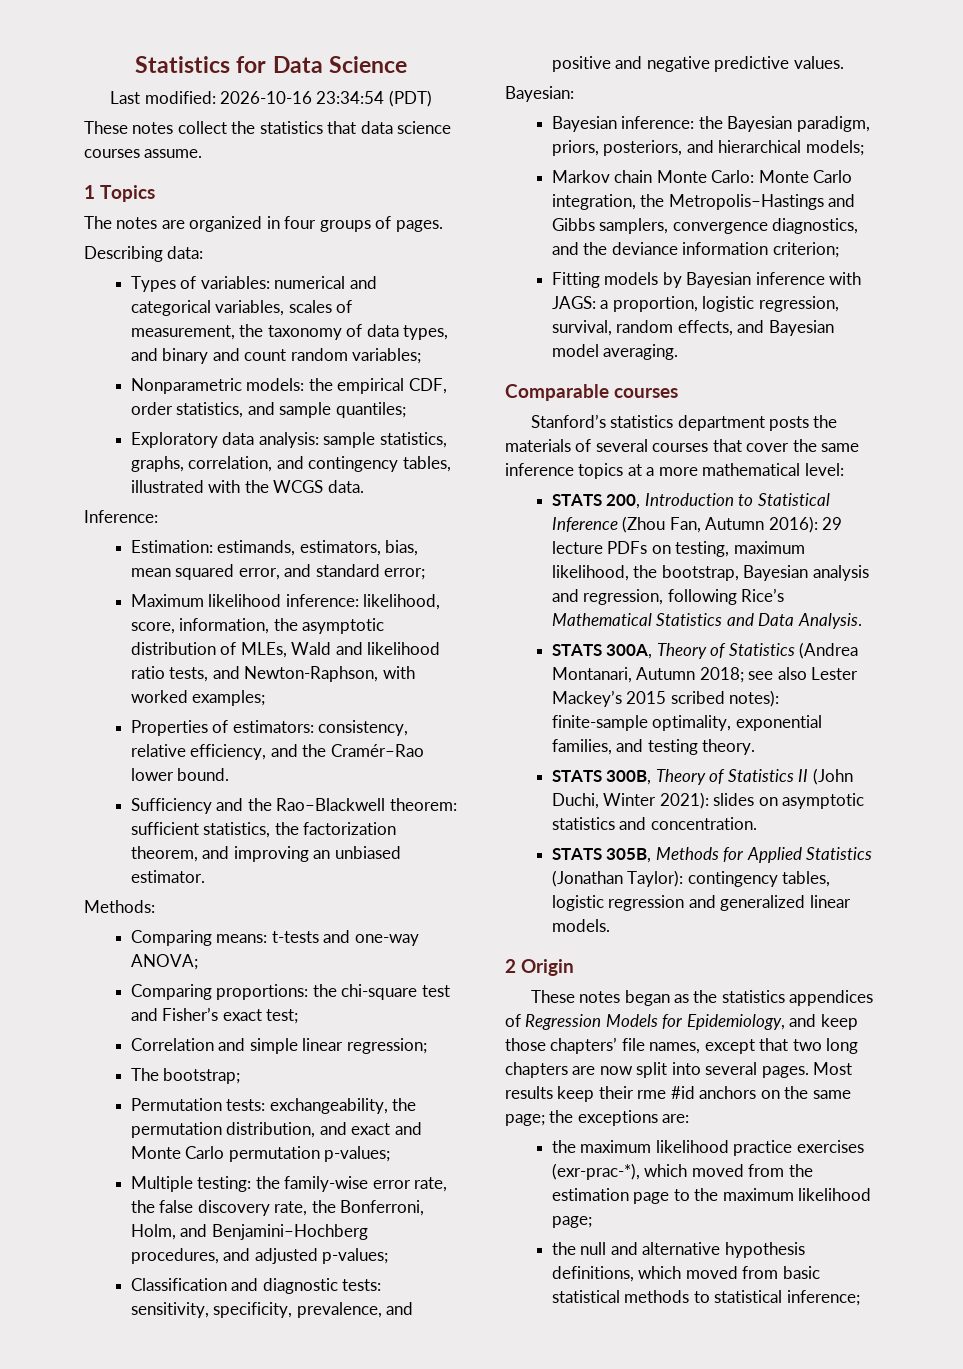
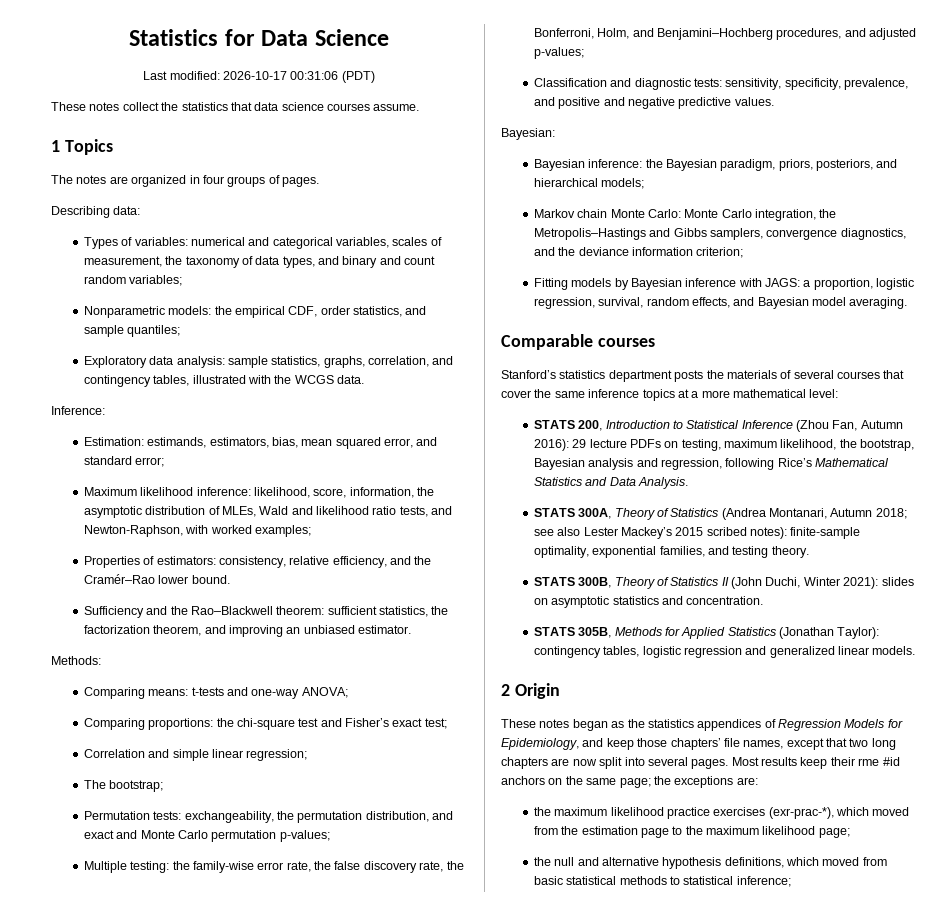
[220,91,385,104] 2026-10-16 23:34:54 -> [223,71,339,80] 2026-10-17 00:31:06

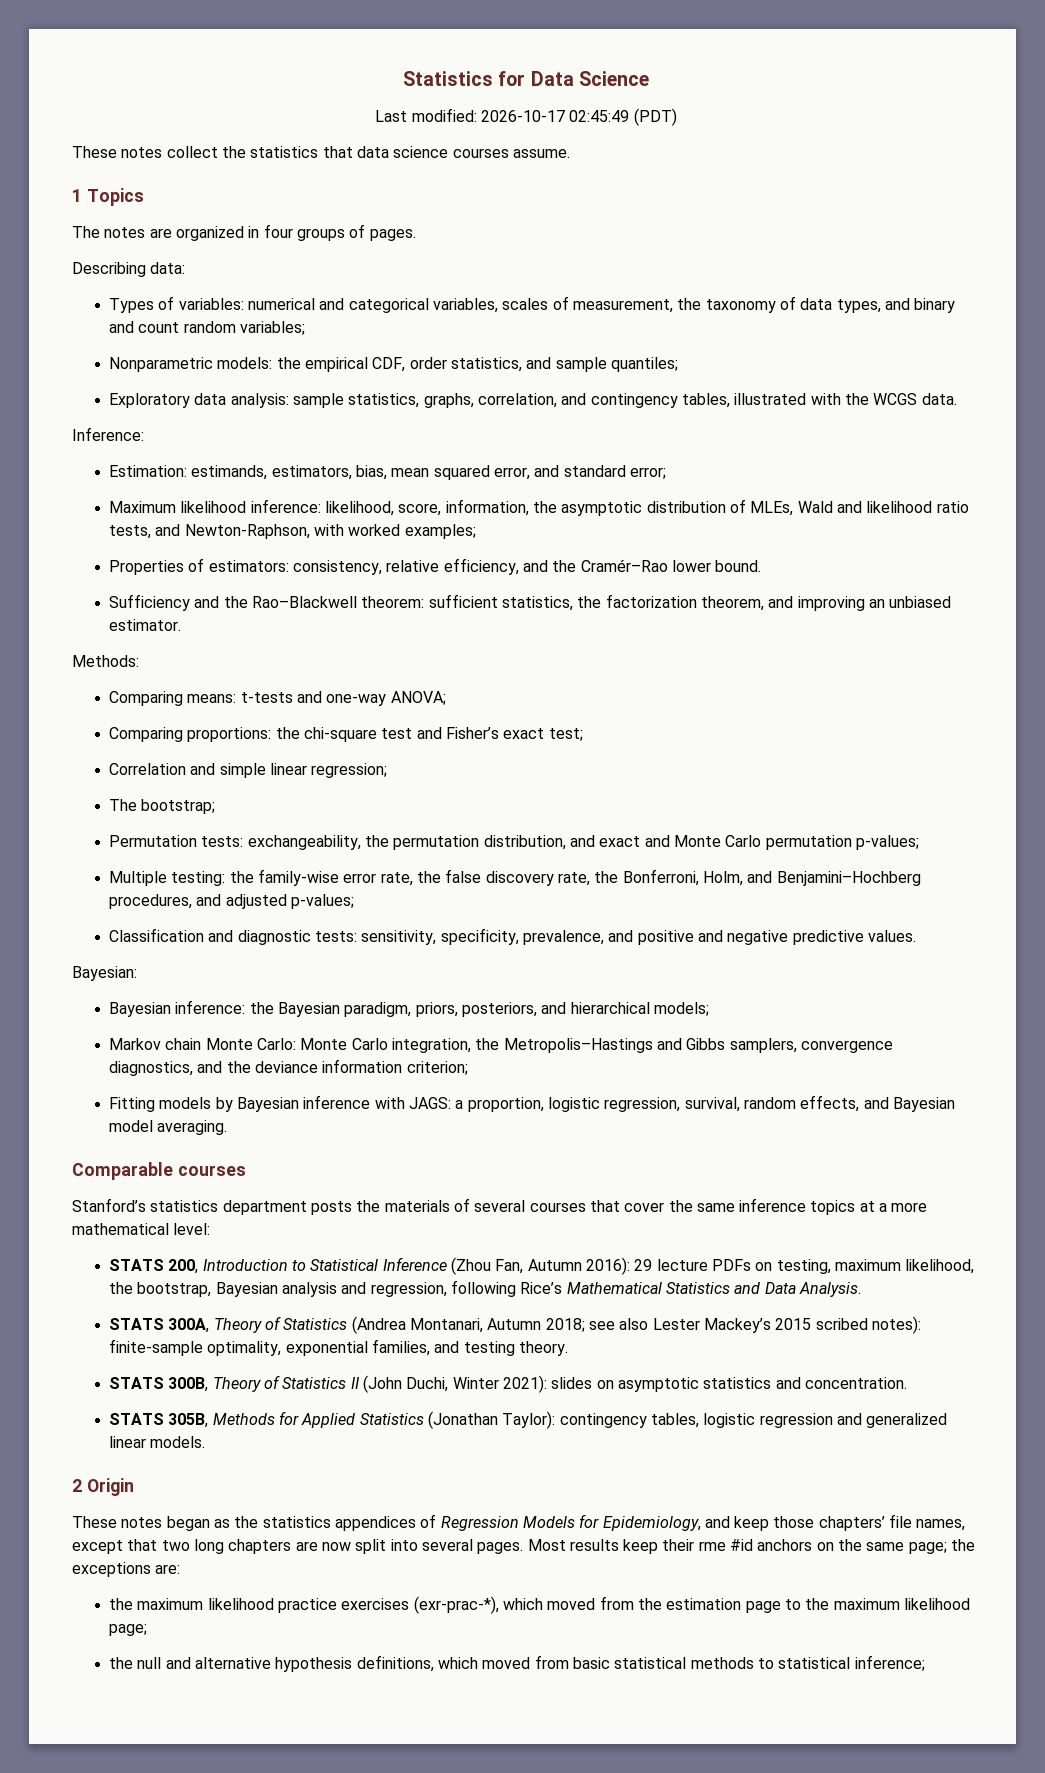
[290,71,339,80] 00:31:06 -> [569,110,630,122] 02:45:49

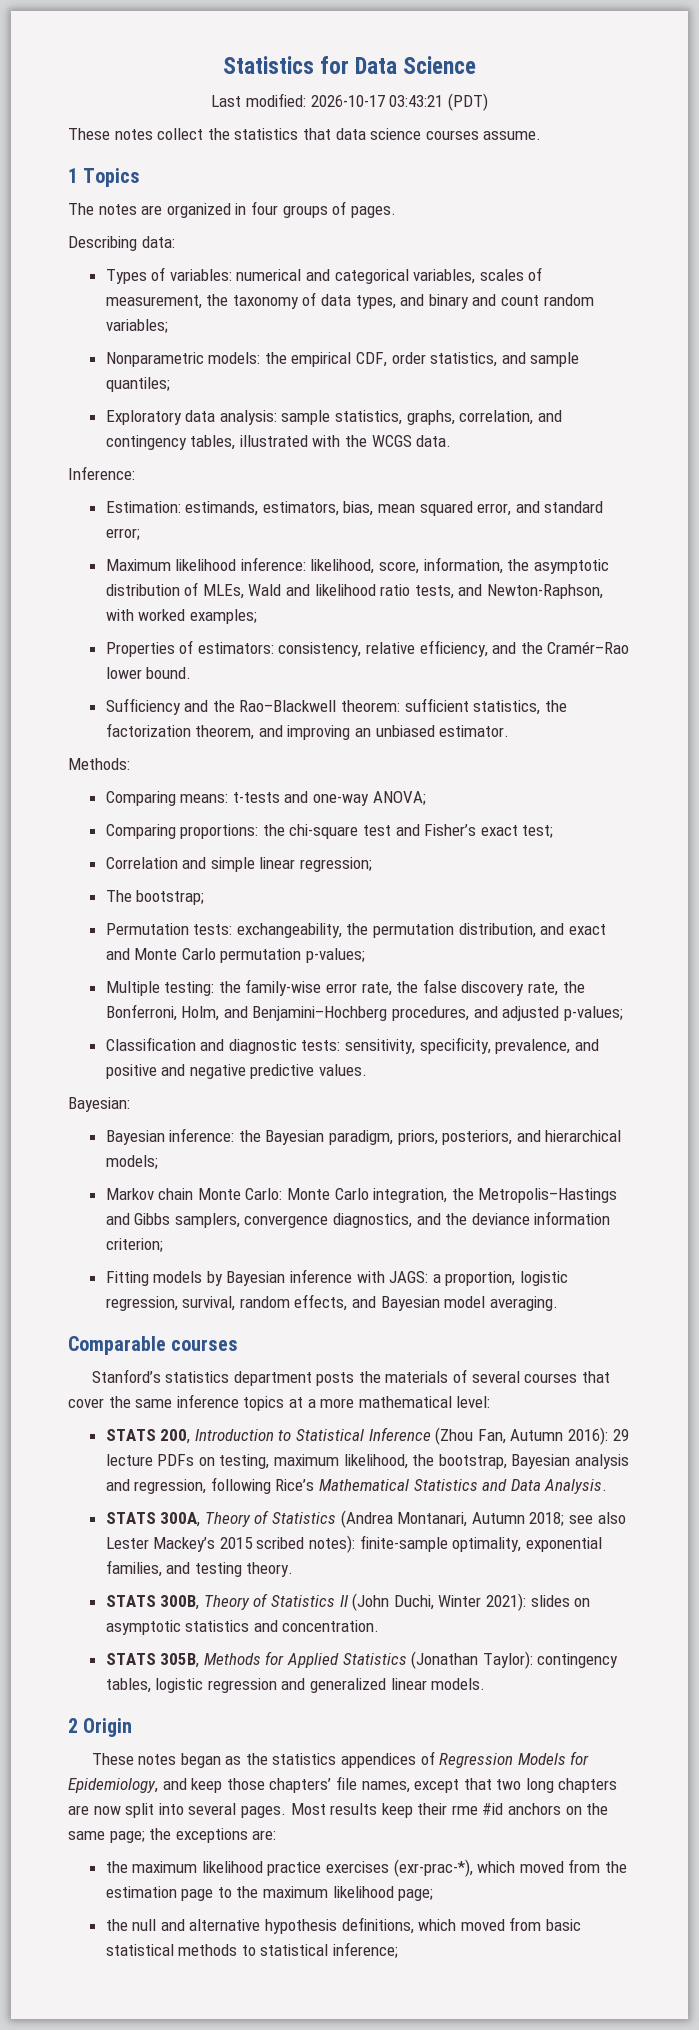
[569,110,630,122] 02:45:49 -> [389,95,444,107] 03:43:21

